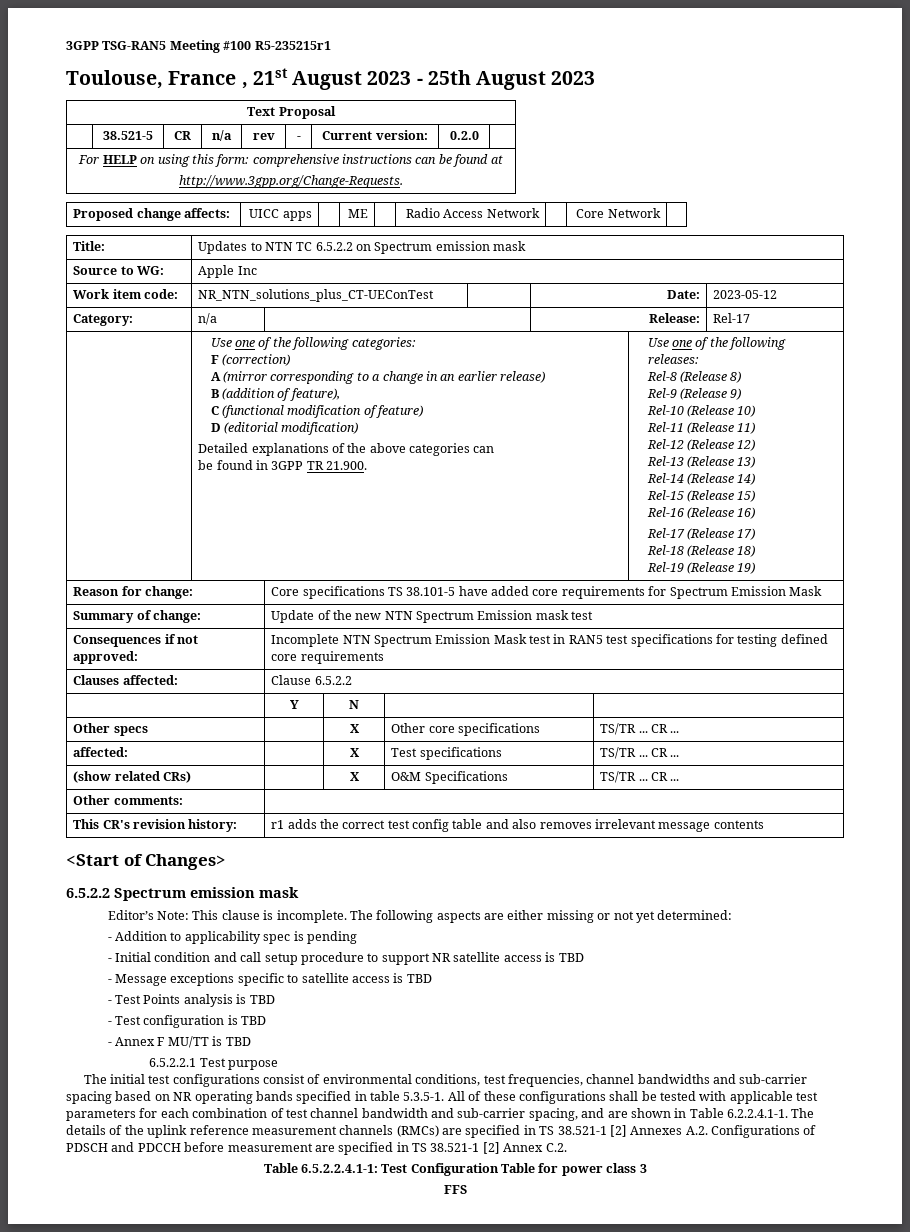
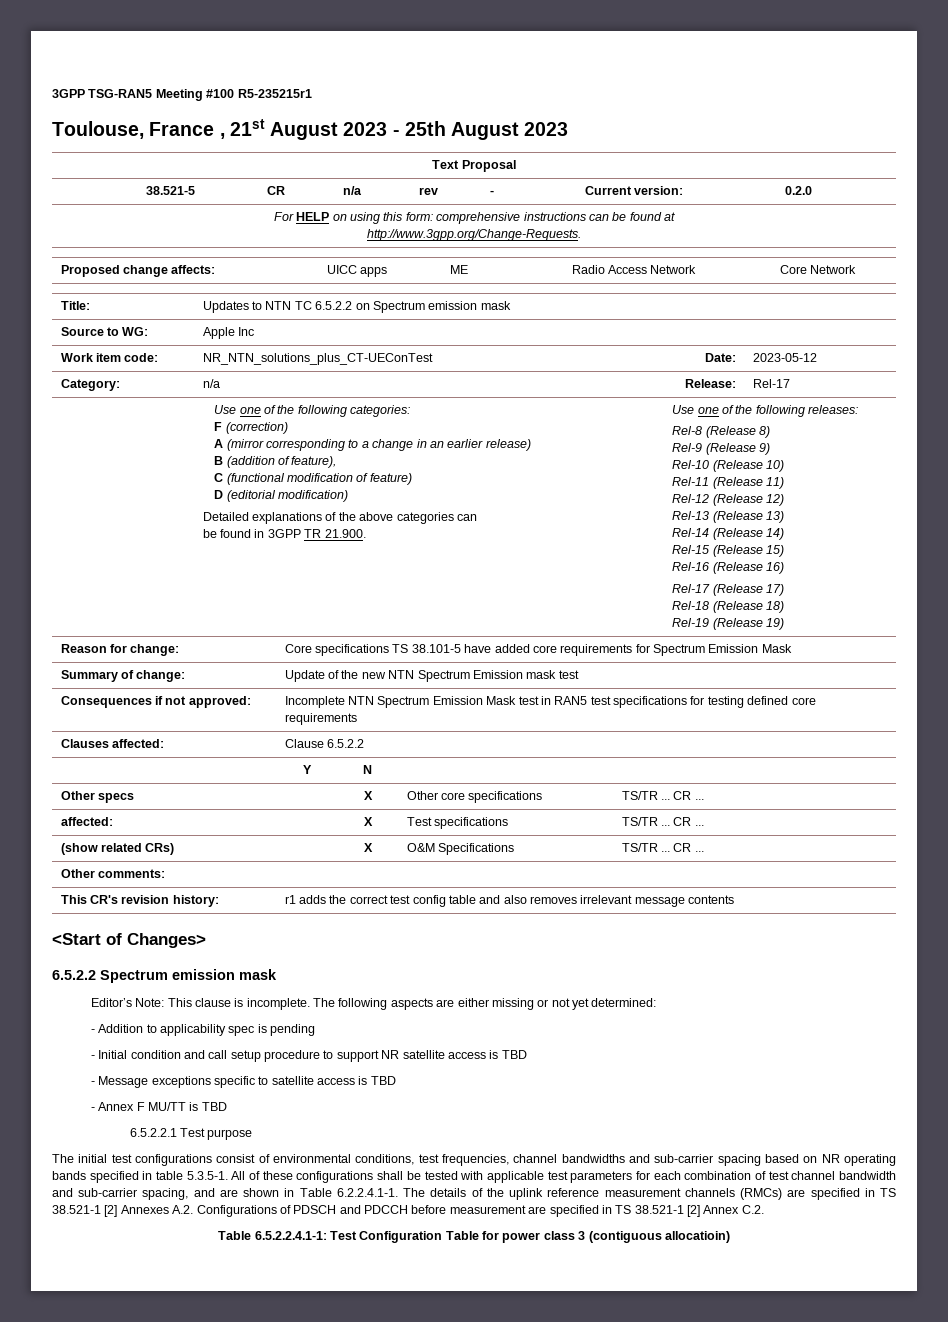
[107,994,275,1007] [107,1015,267,1028] // - Test Points analysis is TBD // - Test configuration is TBD -> (396, 1080) none
[443,1185,467,1194] // FFS -> [588,1231,730,1243] (contiguous allocatioin)

